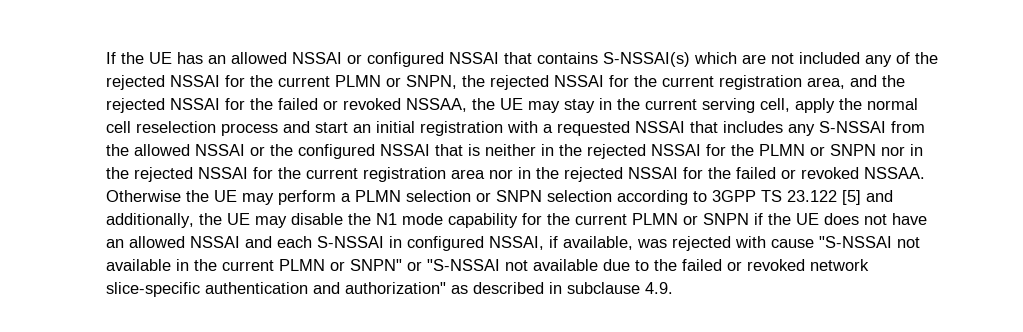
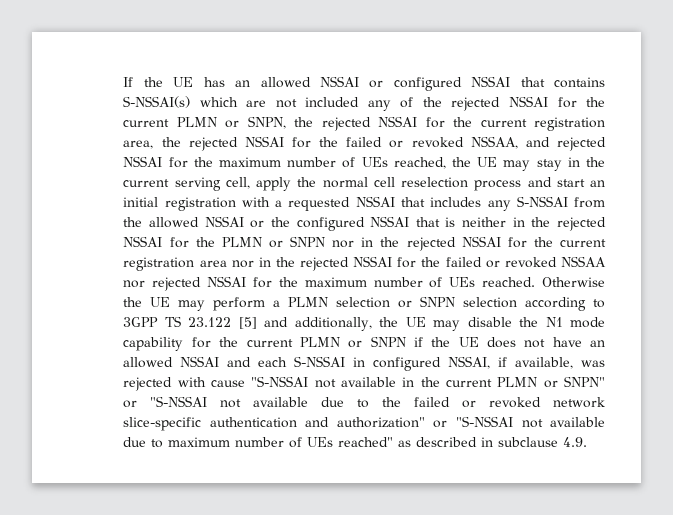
[849,75,877,87] and -> (154, 144) none
(467, 105) none -> [525,137,606,151] [123,156,446,169] and rejected NSSAI for the maximum number of UEs reached,
[863,167,925,179] NSSAA. -> [560,256,606,267] [123,276,536,291] NSSAA nor rejected NSSAI for the maximum number of UEs reached.
(446, 288) none -> [433,416,605,428] [123,437,394,448] or "S-NSSAI not available due to maximum number of UEs reached"

